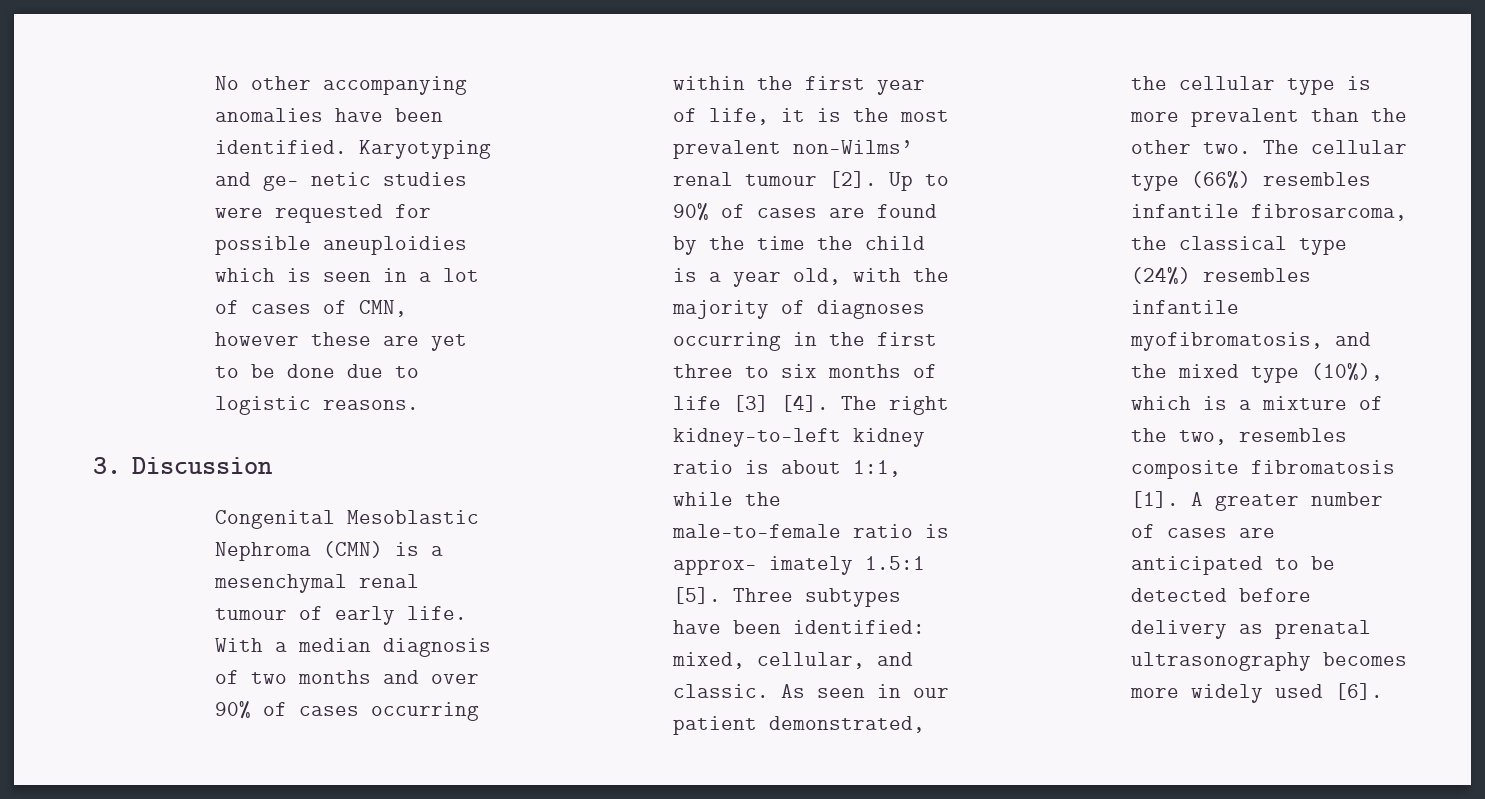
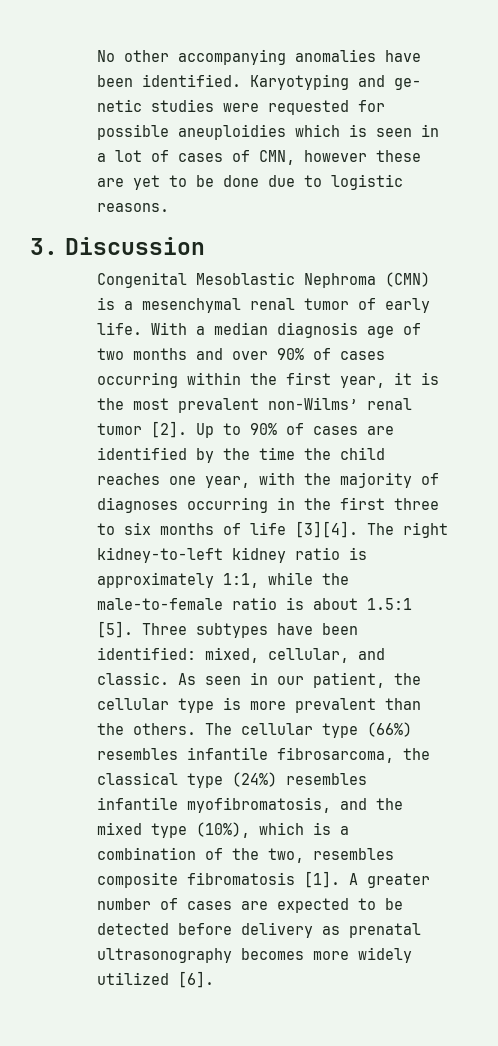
[214,608,287,620] tumour -> [304,298,350,310] tumor
(491, 647) none -> [367,326,395,338] age
[876,80,925,95] [672,108,769,125] year of life, -> [340,376,386,388] year,
[744,174,817,186] tumour -> [97,423,143,435] tumor
[876,204,937,218] found -> [97,447,188,460] identified
[672,268,841,287] is a year old, -> [97,473,251,488] reaches one year,
[732,395,829,412] [3] [4]. -> [295,521,359,538] [3][4].
[780,460,841,474] about -> [97,572,215,588] approximately
[672,556,853,575] approx- imately -> [313,598,359,610] about
[672,716,925,735] patient demonstrated, -> [313,672,386,688] patient,
[1130,140,1251,154] other two. -> [133,723,197,735] others.
[1261,396,1347,410] mixture -> [97,847,197,860] combination
[1130,556,1263,575] anticipated -> [277,898,350,913] expected
[1274,684,1323,698] used -> [97,972,170,985] utilized

